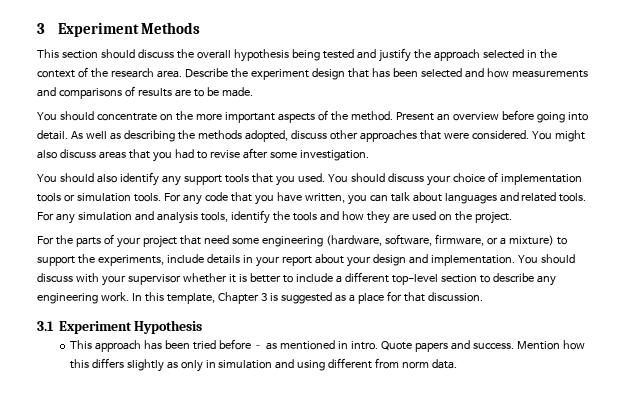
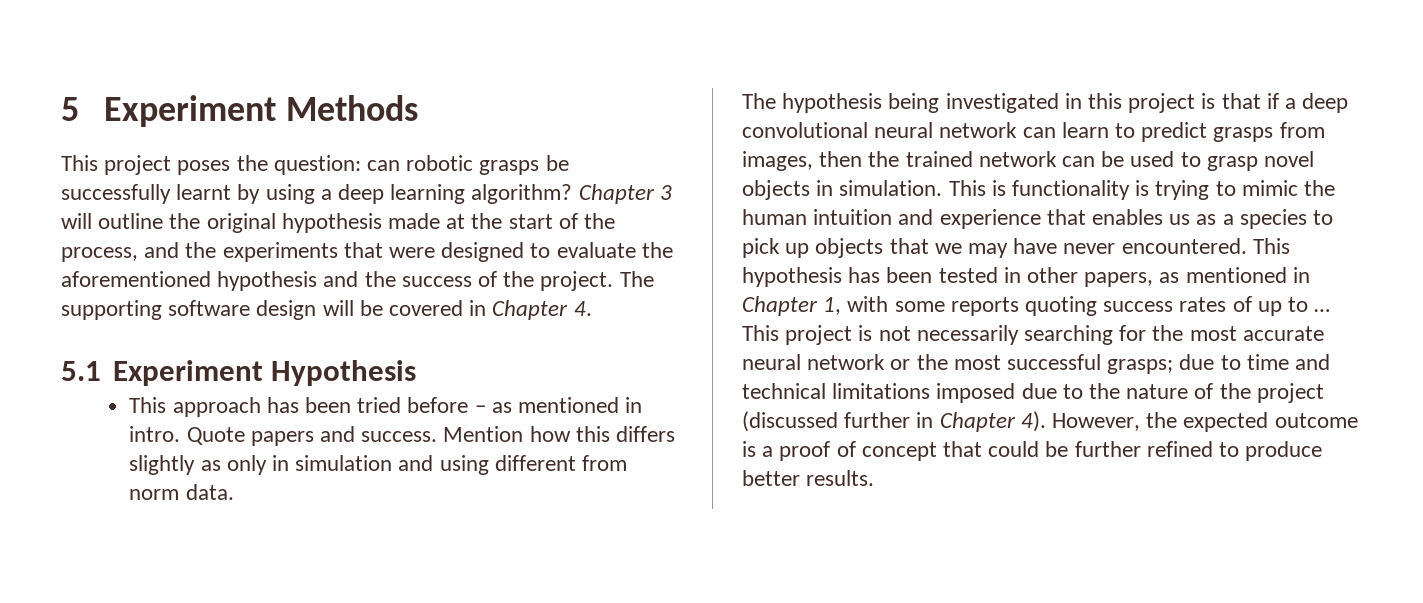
[37,23,45,34] 3 -> [61,97,79,121] 5
[61,48,557,62] [37,67,588,80] [37,86,253,99] [37,110,588,123] [37,130,585,142] [37,148,369,162] [37,172,582,186] [37,192,587,205] [37,210,512,224] [37,234,567,248] [37,254,575,267] [37,272,556,286] [37,291,483,304] [37,321,54,331] section should discuss the overall hypothesis being tested and justify the approach selected in the context of the research area. Describe the experiment design that has been selected and how measurements and comparisons of results are to be made. // You should concentrate on the more important aspects of the method. Present an overview before going into detail. As well as describing the methods adopted, discuss other approaches that were considered. You might also discuss areas that you had to revise after some investigation. // You should also identify any support tools that you used. You should discuss your choice of implementation tools or simulation tools. For any code that you have written, you can talk about languages and related tools. For any simulation and analysis tools, identify the tools and how they are used on the project. // For the parts of your project that need some engineering (hardware, software, firmware, or a mixture) to support the experiments, include details in your report about your design and implementation. You should discuss with your supervisor whether it is better to include a different top-level section to describe any engineering work. In this template, Chapter 3 is suggested as a place for that discussion. // 3.1 -> [104,155,569,175] [61,184,672,204] [61,213,616,233] [61,242,673,262] [61,271,654,291] [61,300,592,320] [61,361,101,381] project poses the question: can robotic grasps be successfully learnt by using a deep learning algorithm? Chapter 3 will outline the original hypothesis made at the start of the process, and the experiments that were designed to evaluate the aforementioned hypothesis and the success of the project. The supporting software design will be covered in Chapter 4. // 5.1
(458, 364) none -> [742,93,1349,113] [742,122,1325,142] [742,151,1315,171] [742,180,1336,200] [742,209,1334,229] [742,238,1290,258] [742,267,1310,287] [742,296,1331,316] [742,325,1324,345] [742,354,1331,374] [742,383,1324,403] [742,411,1358,432] [742,441,1323,461] [742,470,875,486] // The hypothesis being investigated in this project is that if a deep convolutional neural network can learn to predict grasps from images, then the trained network can be used to grasp novel objects in simulation. This is functionality is trying to mimic the human intuition and experience that enables us as a species to pick up objects that we may have never encountered. This hypothesis has been tested in other papers, as mentioned in Chapter 1, with some reports quoting success rates of up to … This project is not necessarily searching for the most accurate neural network or the most successful grasps; due to time and technical limitations imposed due to the nature of the project (discussed further in Chapter 4). However, the expected outcome is a proof of concept that could be further refined to produce better results.

